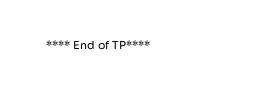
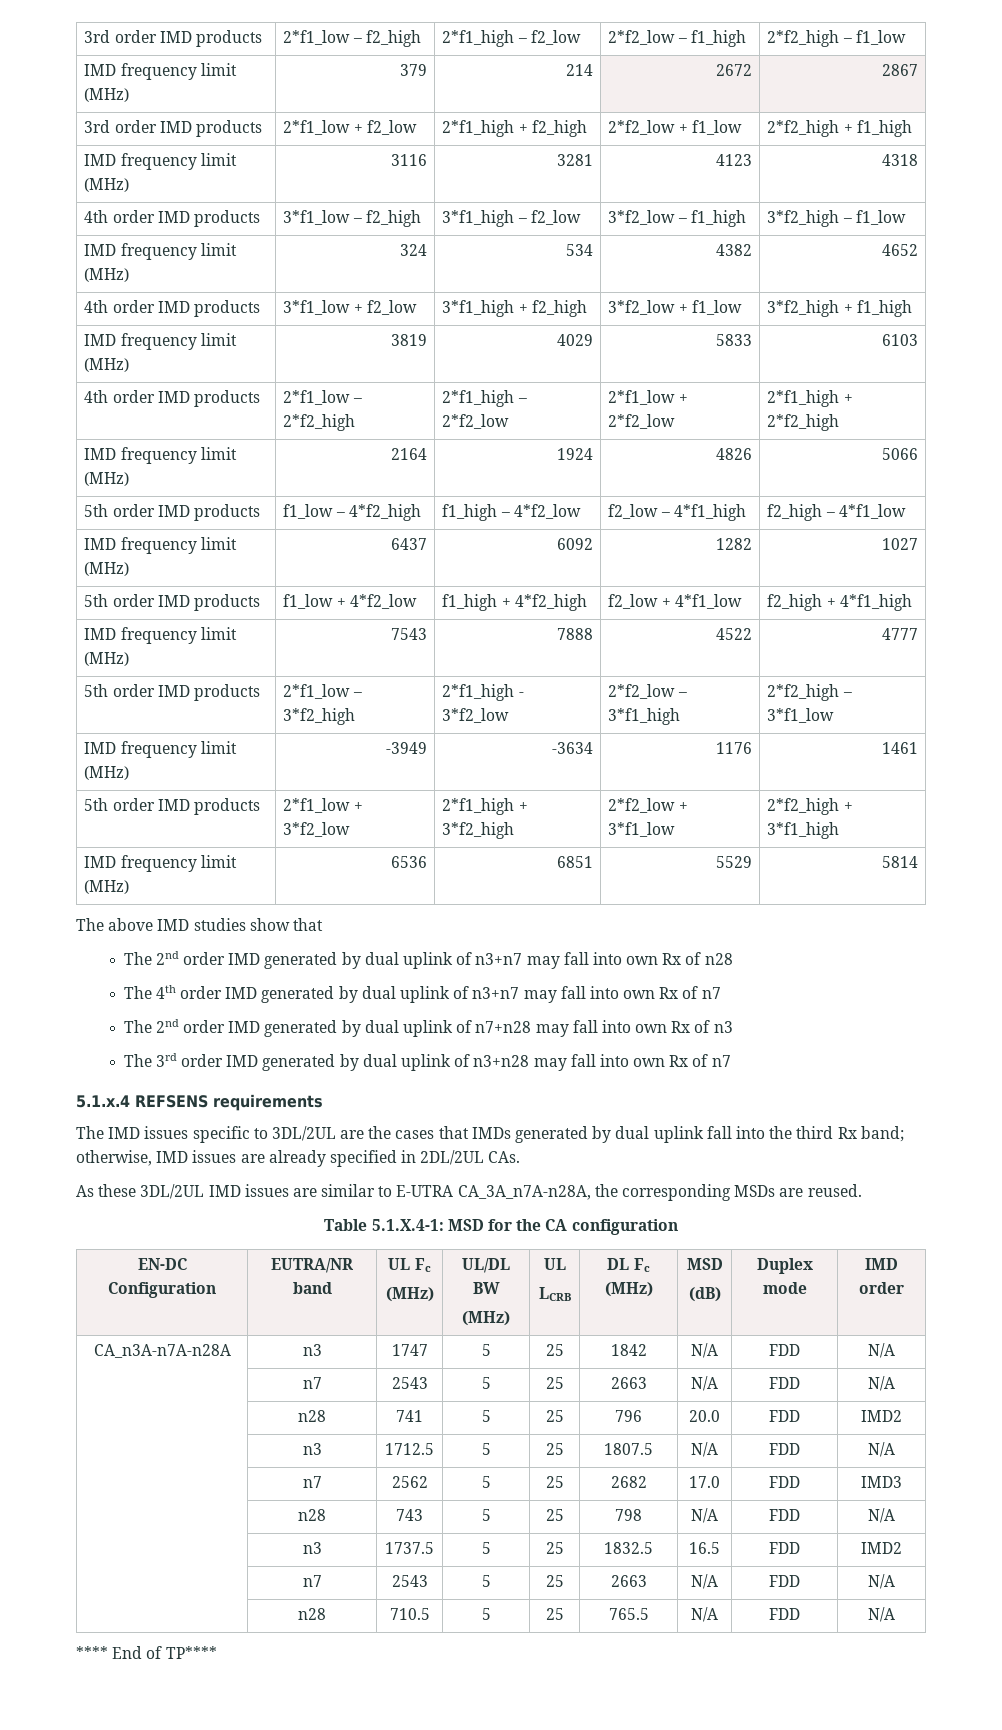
(46, 44) none -> [84,30,262,47] [283,30,421,47] [442,30,581,47] [608,30,746,47] [767,30,906,47] [84,63,237,80] [84,88,130,102] [399,64,427,76] [565,64,593,76] [715,64,752,76] [881,64,918,76] [84,120,262,137] [283,120,417,135] [442,120,587,137] [608,120,742,135] [767,120,912,137] [84,153,237,170] [84,178,130,192] [390,154,427,166] [556,154,593,166] [715,154,752,166] [881,154,918,166] [84,210,260,227] [283,210,421,227] [442,210,581,227] [608,210,746,227] [767,210,906,227] [84,243,237,260] [84,268,130,282] [399,244,427,256] [565,244,593,256] [715,244,752,256] [881,244,918,256] [84,300,260,317] [283,300,417,315] [442,300,587,317] [608,300,742,315] [767,300,912,317] [84,333,237,350] [84,358,130,372] [390,334,427,346] [556,334,593,346] [715,334,752,346] [881,334,918,346] [84,390,260,407] [283,390,362,405] [283,414,356,431] [442,390,527,407] [442,414,510,429] [608,390,688,405] [608,414,676,429] [767,390,853,407] [767,414,840,431] [84,447,237,464] [84,472,130,486] [390,448,427,460] [556,448,593,460] [715,448,752,460] [881,448,918,460] [84,504,260,521] [283,504,421,521] [442,504,581,521] [608,504,746,521] [767,504,906,521] [84,537,237,554] [84,562,130,576] [390,538,427,550] [556,538,593,550] [715,538,752,550] [881,538,918,550] [84,594,260,611] [283,594,417,609] [442,594,587,611] [608,594,742,609] [767,594,912,611] [84,627,237,644] [84,652,130,666] [390,628,427,640] [556,628,593,640] [715,628,752,640] [881,628,918,640] [84,684,260,701] [283,684,362,699] [283,708,356,725] [442,684,524,701] [442,708,510,723] [608,684,687,699] [608,708,681,725] [767,684,852,701] [767,708,835,723] [84,741,237,758] [84,766,130,780] [385,742,427,754] [551,742,593,754] [715,742,752,754] [881,742,918,754] [84,798,260,815] [283,798,363,813] [283,822,351,837] [442,798,528,815] [442,822,515,839] [608,798,688,813] [608,822,676,837] [767,798,853,815] [767,822,840,839] [84,855,237,872] [84,880,130,894] [390,856,427,868] [556,856,593,868] [715,856,752,868] [881,856,918,868] [76,918,323,931] [123,951,733,969] [123,985,721,1003] [123,1019,733,1037] [123,1053,731,1071] [76,1094,323,1111] [76,1126,904,1143] [76,1150,521,1167] [76,1184,862,1201] [324,1219,678,1235] [137,1258,187,1270] [108,1282,216,1298] [271,1258,354,1273] [292,1282,332,1294] [388,1258,431,1272] [385,1287,434,1302] [462,1258,510,1273] [472,1282,500,1294] [462,1311,510,1326] [543,1258,566,1270] [538,1287,571,1301] [607,1258,650,1272] [604,1282,653,1297] [686,1258,723,1270] [688,1287,721,1302] [756,1258,813,1274] [762,1282,807,1294] [865,1258,898,1270] [859,1282,904,1294] [93,1344,231,1358] [302,1344,322,1356] [391,1344,428,1356] [481,1344,491,1356] [545,1344,564,1356] [610,1344,647,1356] [691,1343,718,1358] [769,1344,800,1356] [868,1343,895,1358] [302,1377,322,1389] [391,1377,428,1389] [481,1377,491,1389] [545,1377,564,1389] [610,1377,647,1389] [691,1376,718,1391] [769,1377,800,1389] [868,1376,895,1391] [298,1410,326,1422] [396,1410,423,1422] [481,1410,491,1422] [545,1410,564,1422] [615,1410,642,1422] [689,1410,720,1422] [769,1410,800,1422] [861,1410,902,1422] [302,1443,322,1455] [385,1443,434,1455] [481,1443,491,1455] [545,1443,564,1455] [604,1443,653,1455] [691,1442,718,1457] [769,1443,800,1455] [868,1442,895,1457] [302,1476,322,1488] [391,1476,428,1488] [481,1476,491,1488] [545,1476,564,1488] [610,1476,647,1488] [689,1476,720,1488] [769,1476,800,1488] [861,1476,902,1488] [298,1509,326,1521] [396,1509,423,1521] [481,1509,491,1521] [545,1509,564,1521] [615,1509,642,1521] [691,1508,718,1523] [769,1509,800,1521] [868,1508,895,1523] [302,1542,322,1554] [385,1542,434,1554] [481,1542,491,1554] [545,1542,564,1554] [604,1542,653,1554] [689,1542,720,1554] [769,1542,800,1554] [861,1542,902,1554] [302,1575,322,1587] [391,1575,428,1587] [481,1575,491,1587] [545,1575,564,1587] [610,1575,647,1587] [691,1574,718,1589] [769,1575,800,1587] [868,1574,895,1589] [298,1608,326,1620] [389,1608,430,1620] [481,1608,491,1620] [545,1608,564,1620] [608,1608,649,1620] [691,1607,718,1622] [769,1608,800,1620] [868,1607,895,1622] 3rd order IMD products | 2*f1_low – f2_high | 2*f1_high – f2_low | 2*f2_low – f1_high | 2*f2_high – f1_low // IMD frequency limit (MHz) | 379 | 214 | 2672 | 2867 // 3rd order IMD products | 2*f1_low + f2_low | 2*f1_high + f2_high | 2*f2_low + f1_low | 2*f2_high + f1_high // IMD frequency limit (MHz) | 3116 | 3281 | 4123 | 4318 // 4th order IMD products | 3*f1_low – f2_high | 3*f1_high – f2_low | 3*f2_low – f1_high | 3*f2_high – f1_low // IMD frequency limit (MHz) | 324 | 534 | 4382 | 4652 // 4th order IMD products | 3*f1_low + f2_low | 3*f1_high + f2_high | 3*f2_low + f1_low | 3*f2_high + f1_high // IMD frequency limit (MHz) | 3819 | 4029 | 5833 | 6103 // 4th order IMD products | 2*f1_low – 2*f2_high | 2*f1_high – 2*f2_low | 2*f1_low + 2*f2_low | 2*f1_high + 2*f2_high // IMD frequency limit (MHz) | 2164 | 1924 | 4826 | 5066 // 5th order IMD products | f1_low – 4*f2_high | f1_high – 4*f2_low | f2_low – 4*f1_high | f2_high – 4*f1_low // IMD frequency limit (MHz) | 6437 | 6092 | 1282 | 1027 // 5th order IMD products | f1_low + 4*f2_low | f1_high + 4*f2_high | f2_low + 4*f1_low | f2_high + 4*f1_high // IMD frequency limit (MHz) | 7543 | 7888 | 4522 | 4777 // 5th order IMD products | 2*f1_low – 3*f2_high | 2*f1_high - 3*f2_low | 2*f2_low – 3*f1_high | 2*f2_high – 3*f1_low // IMD frequency limit (MHz) | -3949 | -3634 | 1176 | 1461 // 5th order IMD products | 2*f1_low + 3*f2_low | 2*f1_high + 3*f2_high | 2*f2_low + 3*f1_low | 2*f2_high + 3*f1_high // IMD frequency limit (MHz) | 6536 | 6851 | 5529 | 5814 // The above IMD studies show that // The 2nd order IMD generated by dual uplink of n3+n7 may fall into own Rx of n28 // The 4th order IMD generated by dual uplink of n3+n7 may fall into own Rx of n7 // The 2nd order IMD generated by dual uplink of n7+n28 may fall into own Rx of n3 // The 3rd order IMD generated by dual uplink of n3+n28 may fall into own Rx of n7 // 5.1.x.4 REFSENS requirements // The IMD issues specific to 3DL/2UL are the cases that IMDs generated by dual uplink fall into the third Rx band; otherwise, IMD issues are already specified in 2DL/2UL CAs. // As these 3DL/2UL IMD issues are similar to E-UTRA CA_3A_n7A-n28A, the corresponding MSDs are reused. // Table 5.1.X.4-1: MSD for the CA configuration // EN-DC Configuration | EUTRA/NR band | UL Fc // (MHz) | UL/DL BW // (MHz) | UL // LCRB | DL Fc (MHz) | MSD // (dB) | Duplex mode | IMD order // CA_n3A-n7A-n28A | n3 | 1747 | 5 | 25 | 1842 | N/A | FDD | N/A // | n7 | 2543 | 5 | 25 | 2663 | N/A | FDD | N/A // | n28 | 741 | 5 | 25 | 796 | 20.0 | FDD | IMD2 // | n3 | 1712.5 | 5 | 25 | 1807.5 | N/A | FDD | N/A // | n7 | 2562 | 5 | 25 | 2682 | 17.0 | FDD | IMD3 // | n28 | 743 | 5 | 25 | 798 | N/A | FDD | N/A // | n3 | 1737.5 | 5 | 25 | 1832.5 | 16.5 | FDD | IMD2 // | n7 | 2543 | 5 | 25 | 2663 | N/A | FDD | N/A // | n28 | 710.5 | 5 | 25 | 765.5 | N/A | FDD | N/A //

